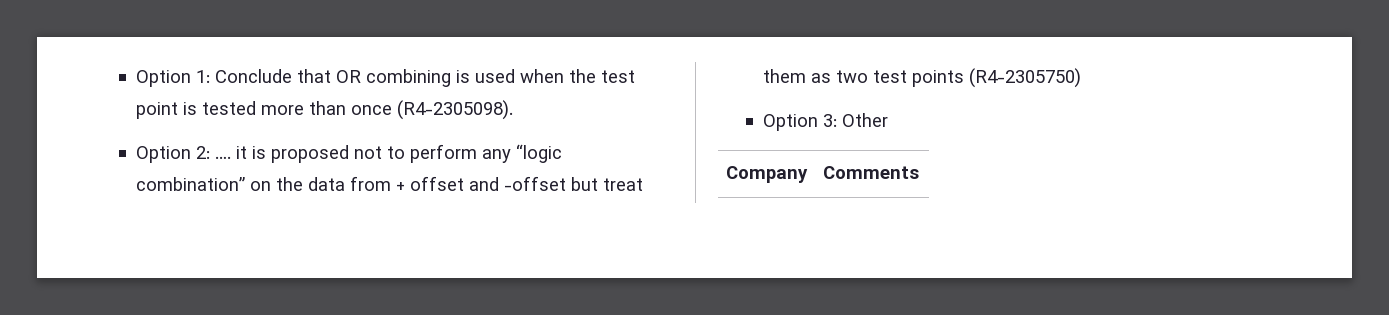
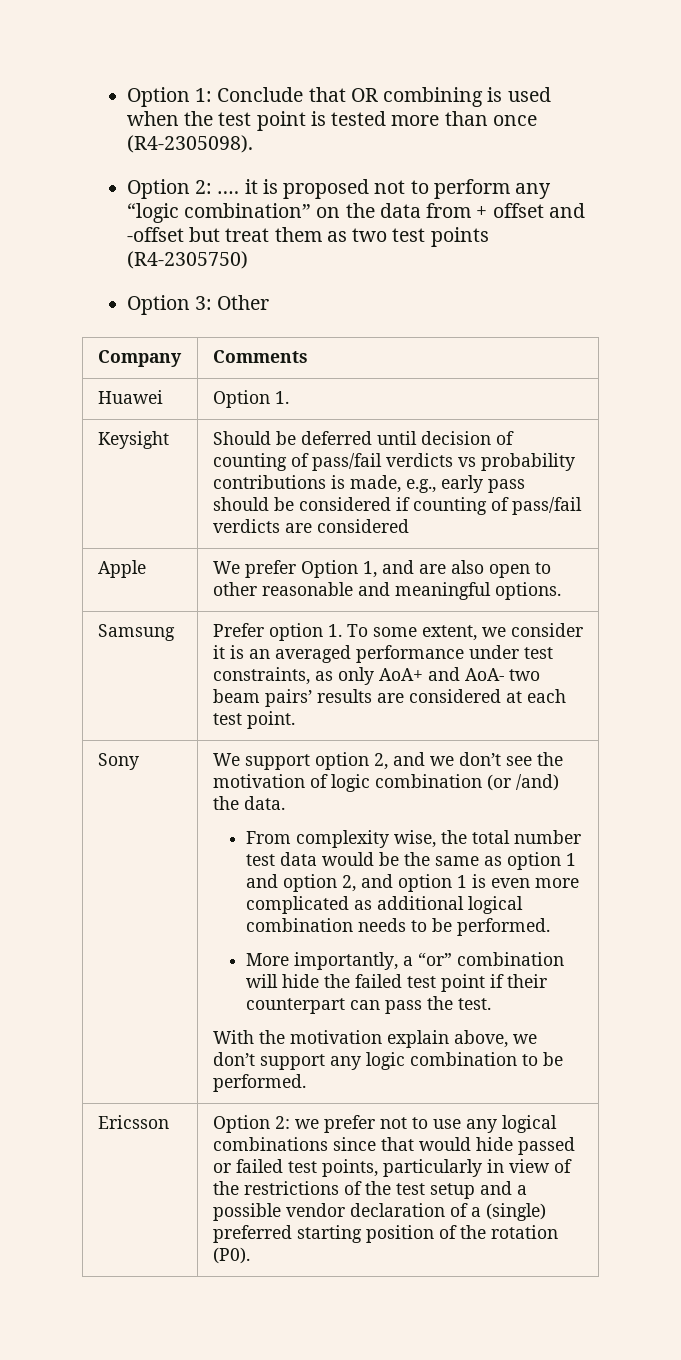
(919, 172) none -> [97,390,163,404] [212,390,289,408] [97,431,169,449] [212,431,514,445] [212,453,575,471] [212,475,525,493] [212,497,582,515] [212,519,409,533] [97,560,146,578] [212,560,551,578] [212,582,561,600] [97,624,175,641] [212,623,583,641] [212,645,553,663] [212,667,540,685] [212,689,566,707] [212,711,295,729] [97,753,139,770] [212,752,563,770] [212,774,559,792] [212,796,285,810] [245,830,581,848] [245,852,576,870] [245,874,579,892] [245,896,523,914] [245,918,550,936] [245,952,564,970] [245,974,547,992] [245,996,491,1014] [212,1030,537,1048] [212,1052,563,1070] [212,1074,306,1092] [97,1115,169,1129] [212,1115,557,1133] [212,1137,575,1155] [212,1159,572,1177] [212,1181,527,1199] [212,1203,546,1221] [212,1225,558,1243] [212,1247,250,1264] // Huawei | Option 1. // Keysight | Should be deferred until decision of counting of pass/fail verdicts vs probability contributions is made, e.g., early pass should be considered if counting of pass/fail verdicts are considered // Apple | We prefer Option 1, and are also open to other reasonable and meaningful options. // Samsung | Prefer option 1. To some extent, we consider it is an averaged performance under test constraints, as only AoA+ and AoA- two beam pairs’ results are considered at each test point. // Sony | We support option 2, and we don’t see the motivation of logic combination (or /and) the data. // From complexity wise, the total number test data would be the same as option 1 and option 2, and option 1 is even more complicated as additional logical combination needs to be performed. // More importantly, a “or” combination will hide the failed test point if their counterpart can pass the test. // With the motivation explain above, we don’t support any logic combination to be performed. // Ericsson | Option 2: we prefer not to use any logical combinations since that would hide passed or failed test points, particularly in view of the restrictions of the test setup and a possible vendor declaration of a (single) preferred starting position of the rotation (P0).

